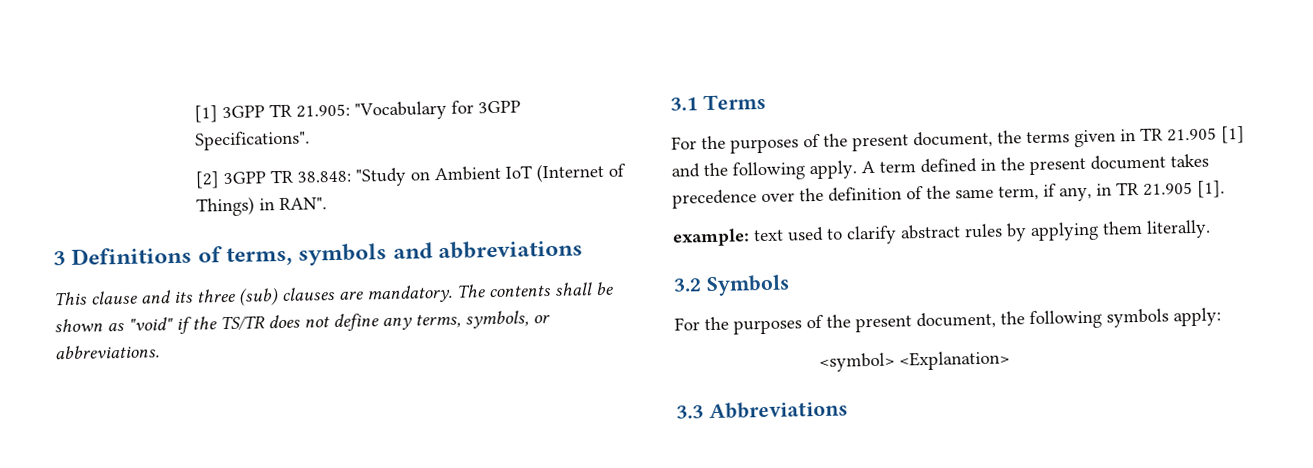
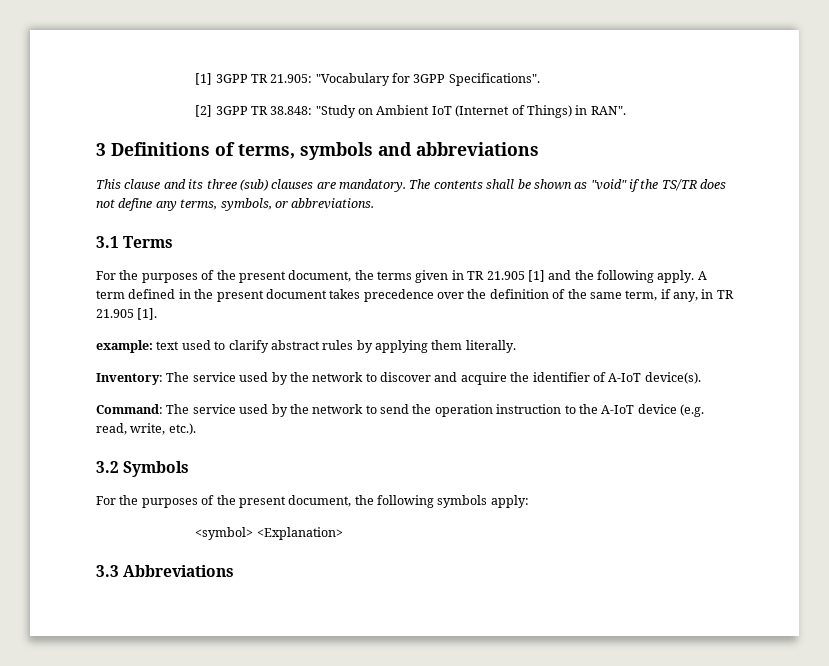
(1211, 229) none -> [96,372,701,385] [96,404,704,417] [96,423,196,435] // Inventory: The service used by the network to discover and acquire the identifier of A-IoT device(s). // Command: The service used by the network to send the operation instruction to the A-IoT device (e.g. read, write, etc.).

